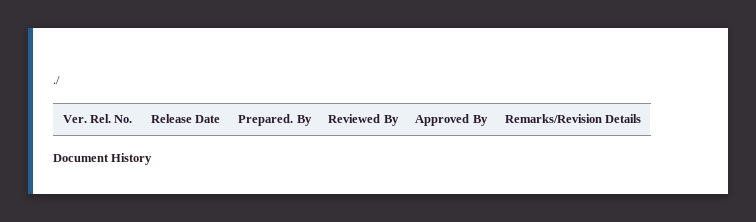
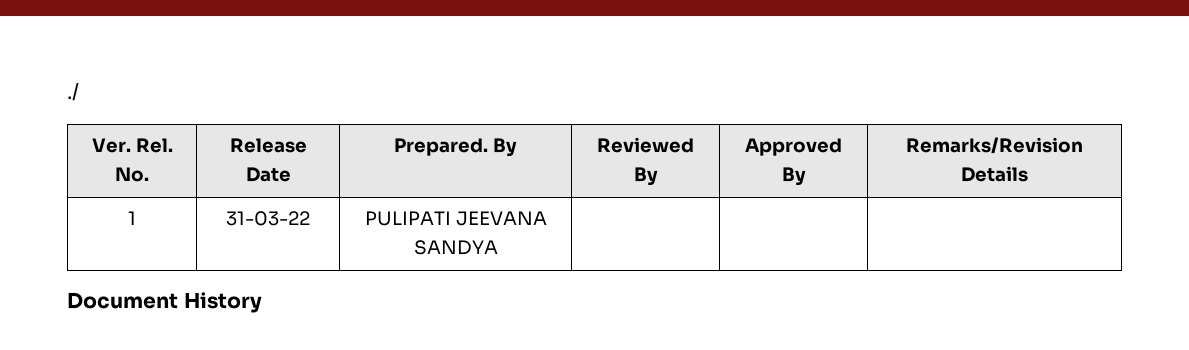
(642, 118) none -> [128,211,136,225] [226,211,310,226] [364,211,547,226] [413,240,498,255] // 1 | 31-03-22 | PULIPATI JEEVANA SANDYA | | |

